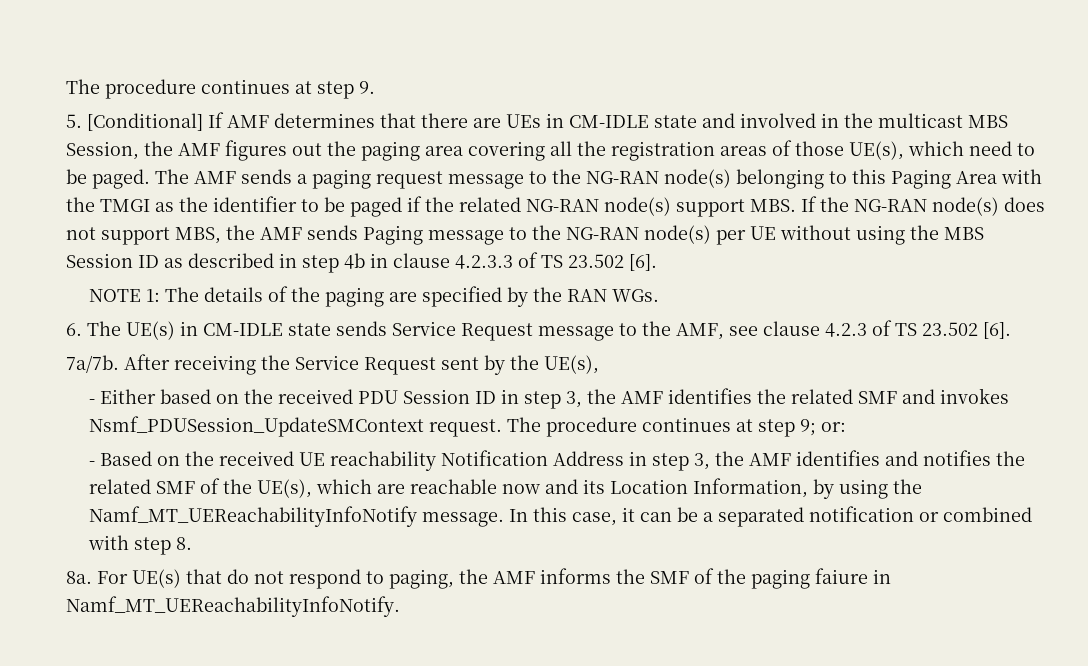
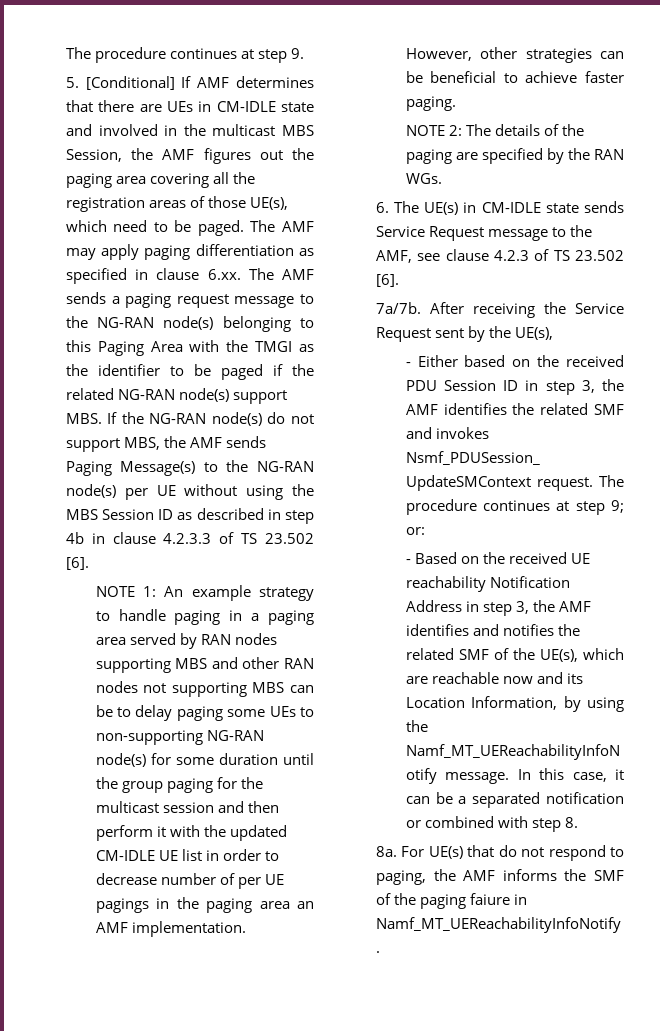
(236, 177) none -> [65,244,314,260] [65,268,314,284] may apply paging differentiation as specified in clause 6.xx. The AMF
[1003,197,1045,212] does -> [267,412,286,424] do
[427,230,504,245] message -> [120,461,196,476] Message(s)
(160, 295) none -> [164,585,314,601] [95,609,314,625] [95,633,277,649] [95,657,314,673] [95,681,314,697] [95,705,314,721] [95,730,264,745] [95,753,314,767] [95,777,263,793] [95,801,279,813] [95,825,287,841] [95,849,279,861] [95,873,284,889] [95,897,315,913] [95,921,246,937] [405,47,624,63] [405,71,624,83] [405,96,456,111] [405,125,462,136] An example strategy to handle paging in a paging area served by RAN nodes supporting MBS and other RAN nodes not supporting MBS can be to delay paging some UEs to non-supporting NG-RAN node(s) for some duration until the group paging for the multicast session and then perform it with the updated CM-IDLE UE list in order to decrease number of per UE pagings in the paging area an AMF implementation. However, other strategies can be beneficial to achieve faster paging. // NOTE 2:

